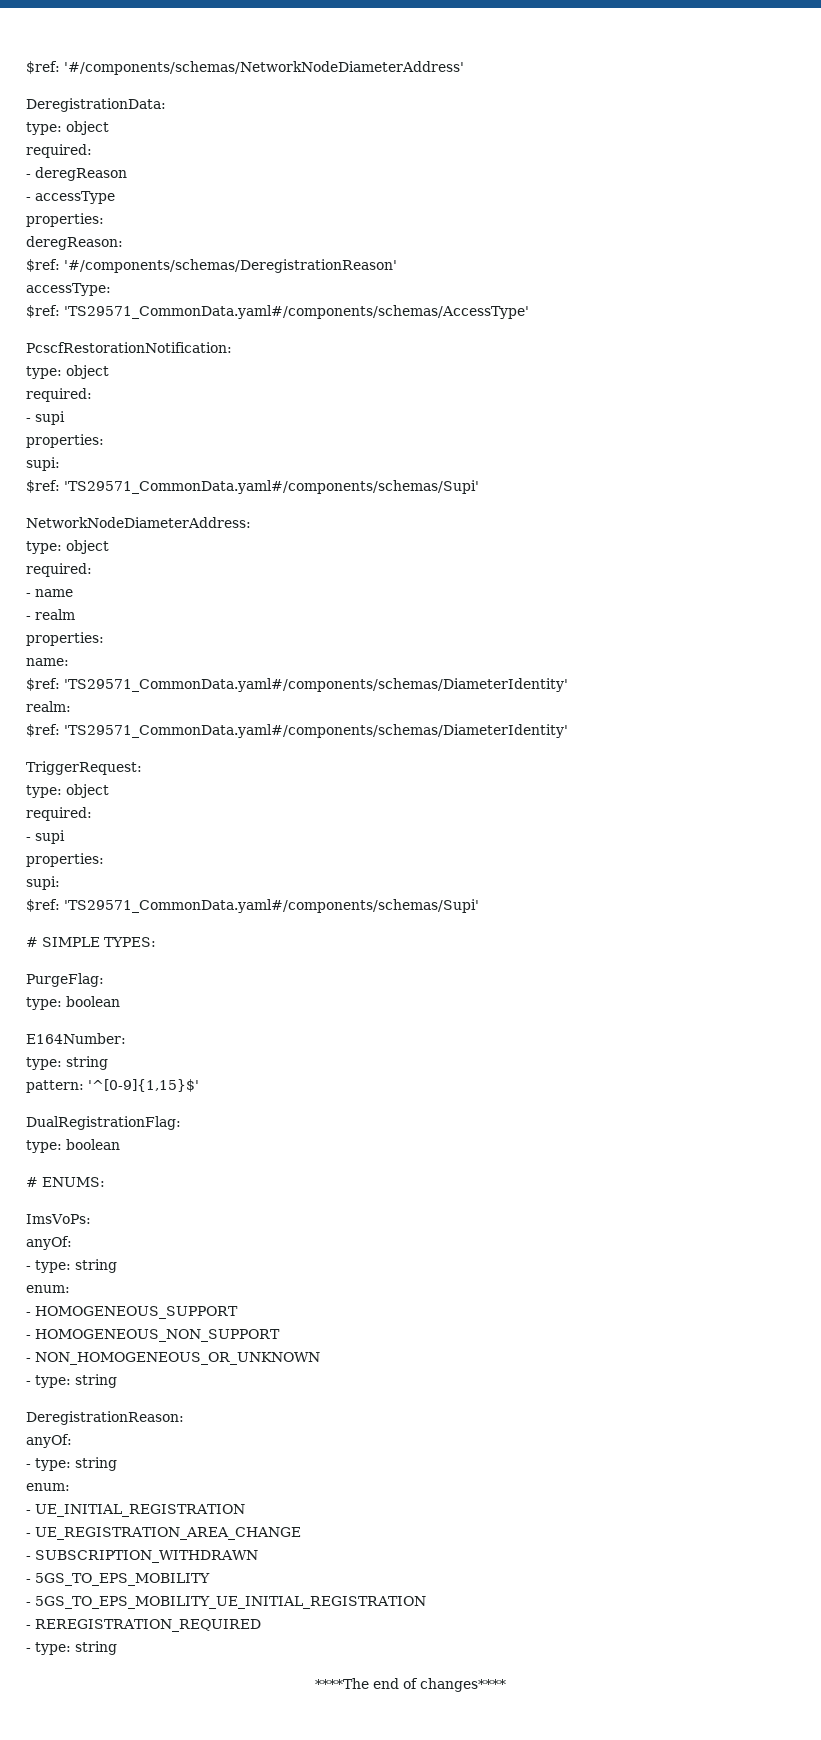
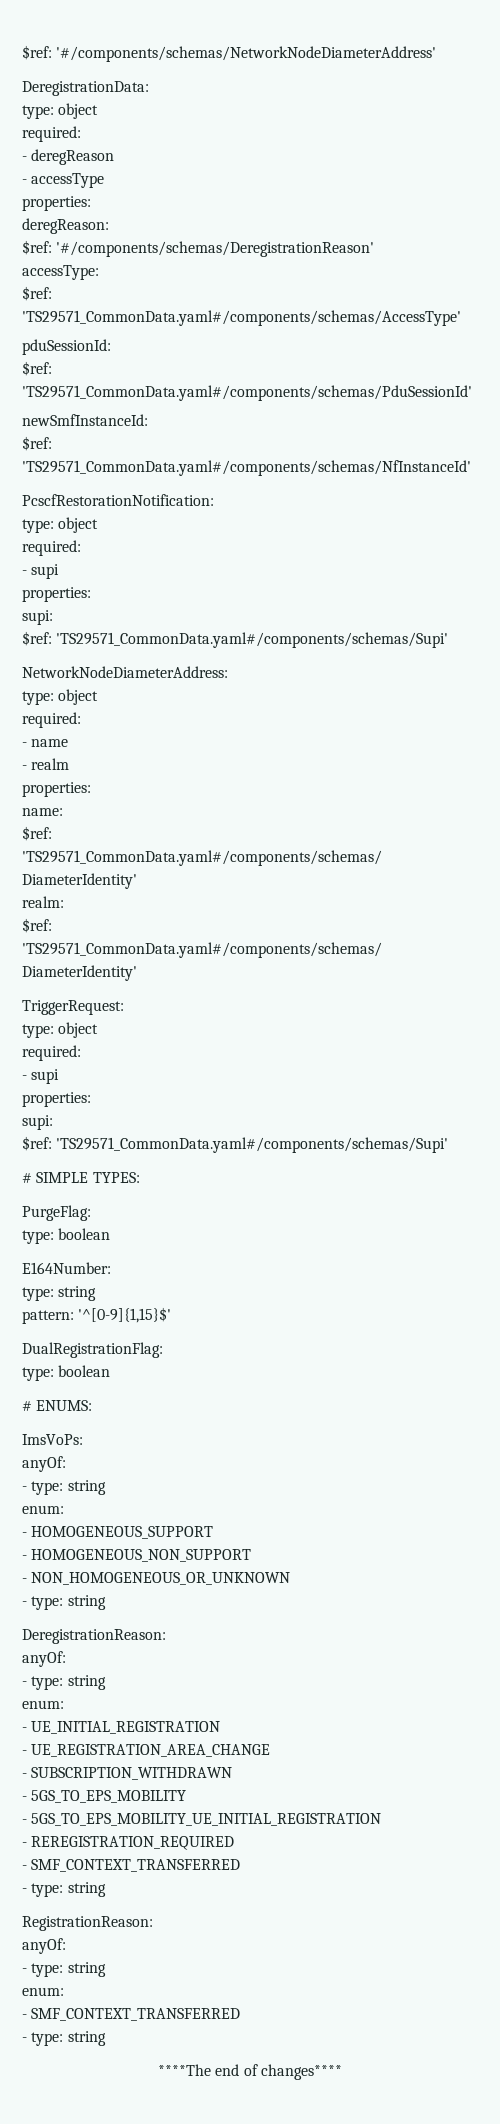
(529, 312) none -> [22,339,111,355] [22,361,52,376] [22,385,472,401] [22,414,148,426] [22,436,52,451] [22,460,471,476] // pduSessionId: // $ref: 'TS29571_CommonData.yaml#/components/schemas/PduSessionId' // newSmfInstanceId: // $ref: 'TS29571_CommonData.yaml#/components/schemas/NfInstanceId'
(261, 1625) none -> [22,1859,241,1872] [22,1882,106,1897] [22,1916,153,1931] [22,1938,66,1954] [22,1962,106,1977] [22,1987,64,1996] [22,2008,241,2021] // - SMF_CONTEXT_TRANSFERRED // - type: string // RegistrationReason: // anyOf: // - type: string // enum: // - SMF_CONTEXT_TRANSFERRED

